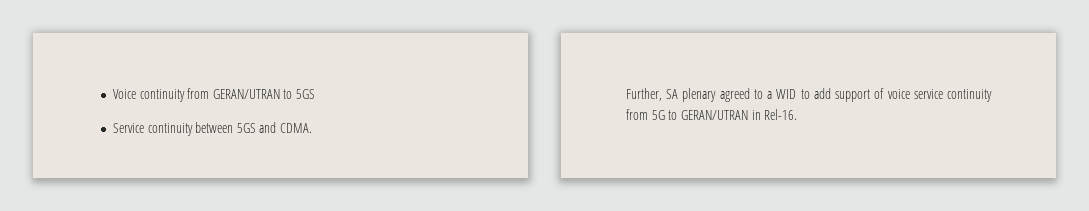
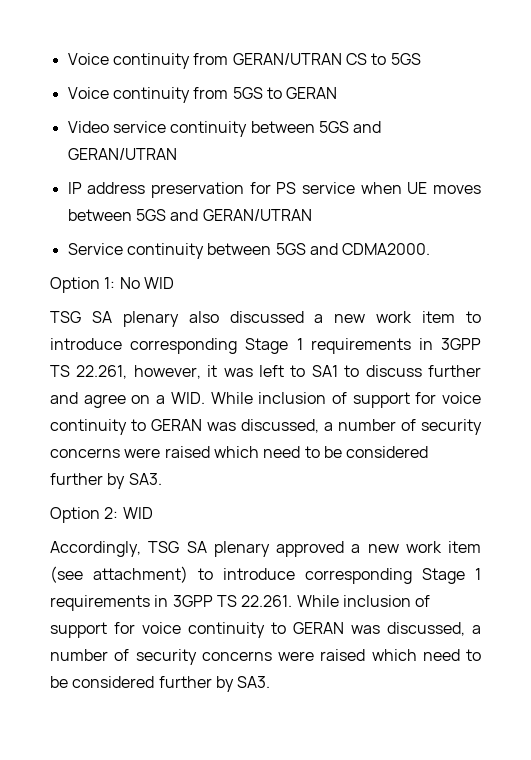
(280, 94) none -> [345,53,367,65] CS
(316, 94) none -> [67,87,338,103] [67,121,382,137] [67,148,177,160] [67,182,482,198] [67,209,312,221] // Voice continuity from 5GS to GERAN // Video service continuity between 5GS and GERAN/UTRAN // IP address preservation for PS service when UE moves between 5GS and GERAN/UTRAN
[280,123,313,133] [626,88,992,102] [626,109,798,120] CDMA. // Further, SA plenary agreed to a WID to add support of voice service continuity from 5G to GERAN/UTRAN in Rel-16. -> [342,243,431,255] [50,277,174,293] [50,311,482,327] [50,338,482,354] [50,365,481,379] [50,392,481,408] [50,419,482,435] [50,446,429,458] [50,473,162,489] [50,507,153,523] [50,541,481,557] [50,566,481,584] [50,595,431,611] [50,622,481,638] [50,649,481,665] [50,676,271,692] CDMA2000. // Option 1: No WID // TSG SA plenary also discussed a new work item to introduce corresponding Stage 1 requirements in 3GPP TS 22.261, however, it was left to SA1 to discuss further and agree on a WID. While inclusion of support for voice continuity to GERAN was discussed, a number of security concerns were raised which need to be considered further by SA3. // Option 2: WID // Accordingly, TSG SA plenary approved a new work item (see attachment) to introduce corresponding Stage 1 requirements in 3GPP TS 22.261. While inclusion of support for voice continuity to GERAN was discussed, a number of security concerns were raised which need to be considered further by SA3.

